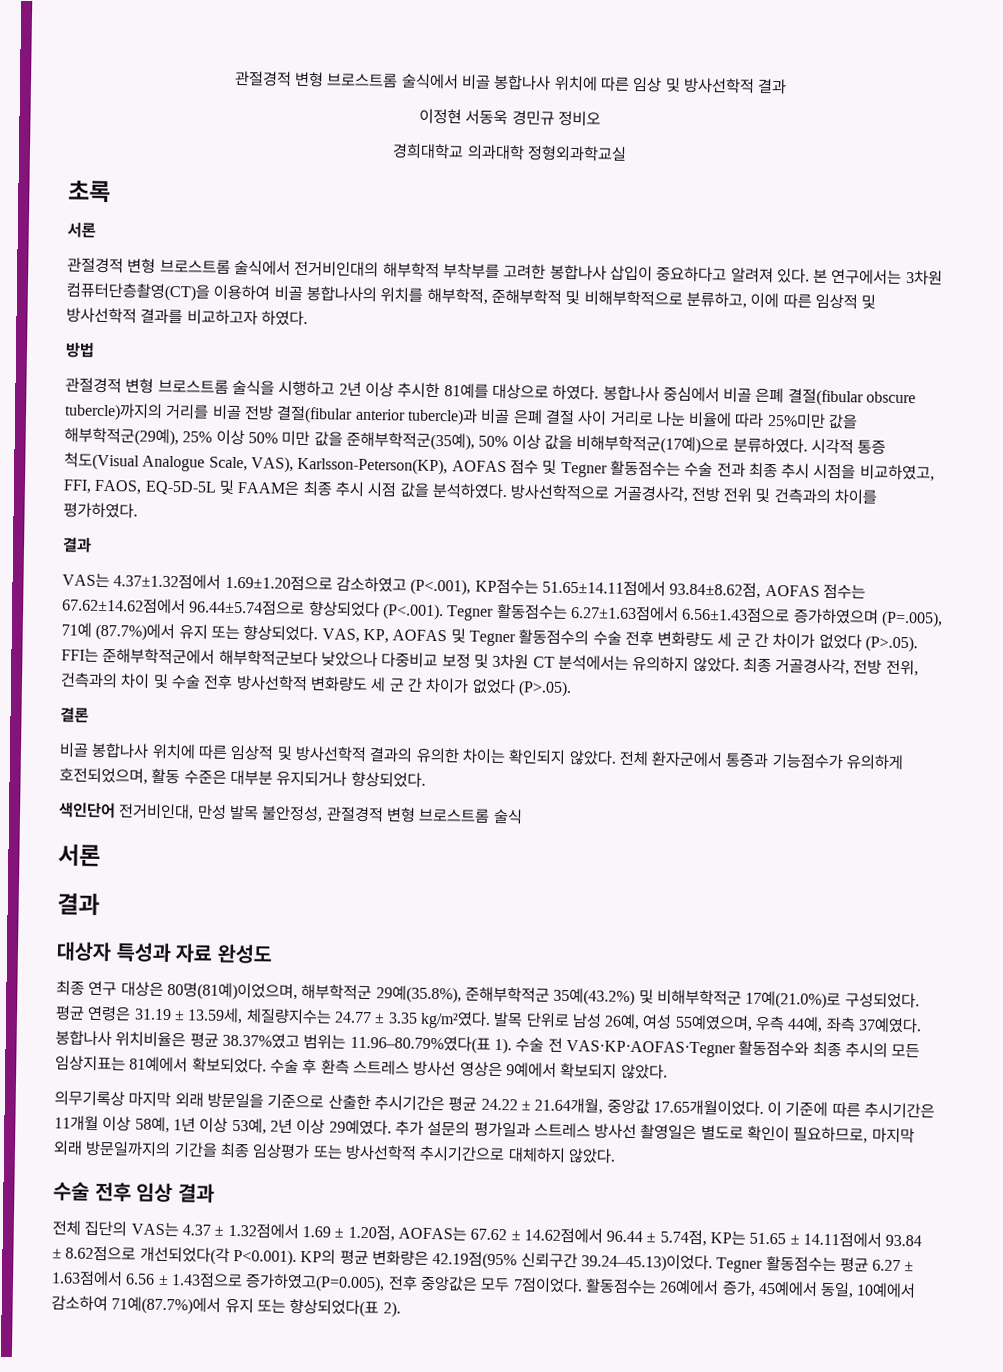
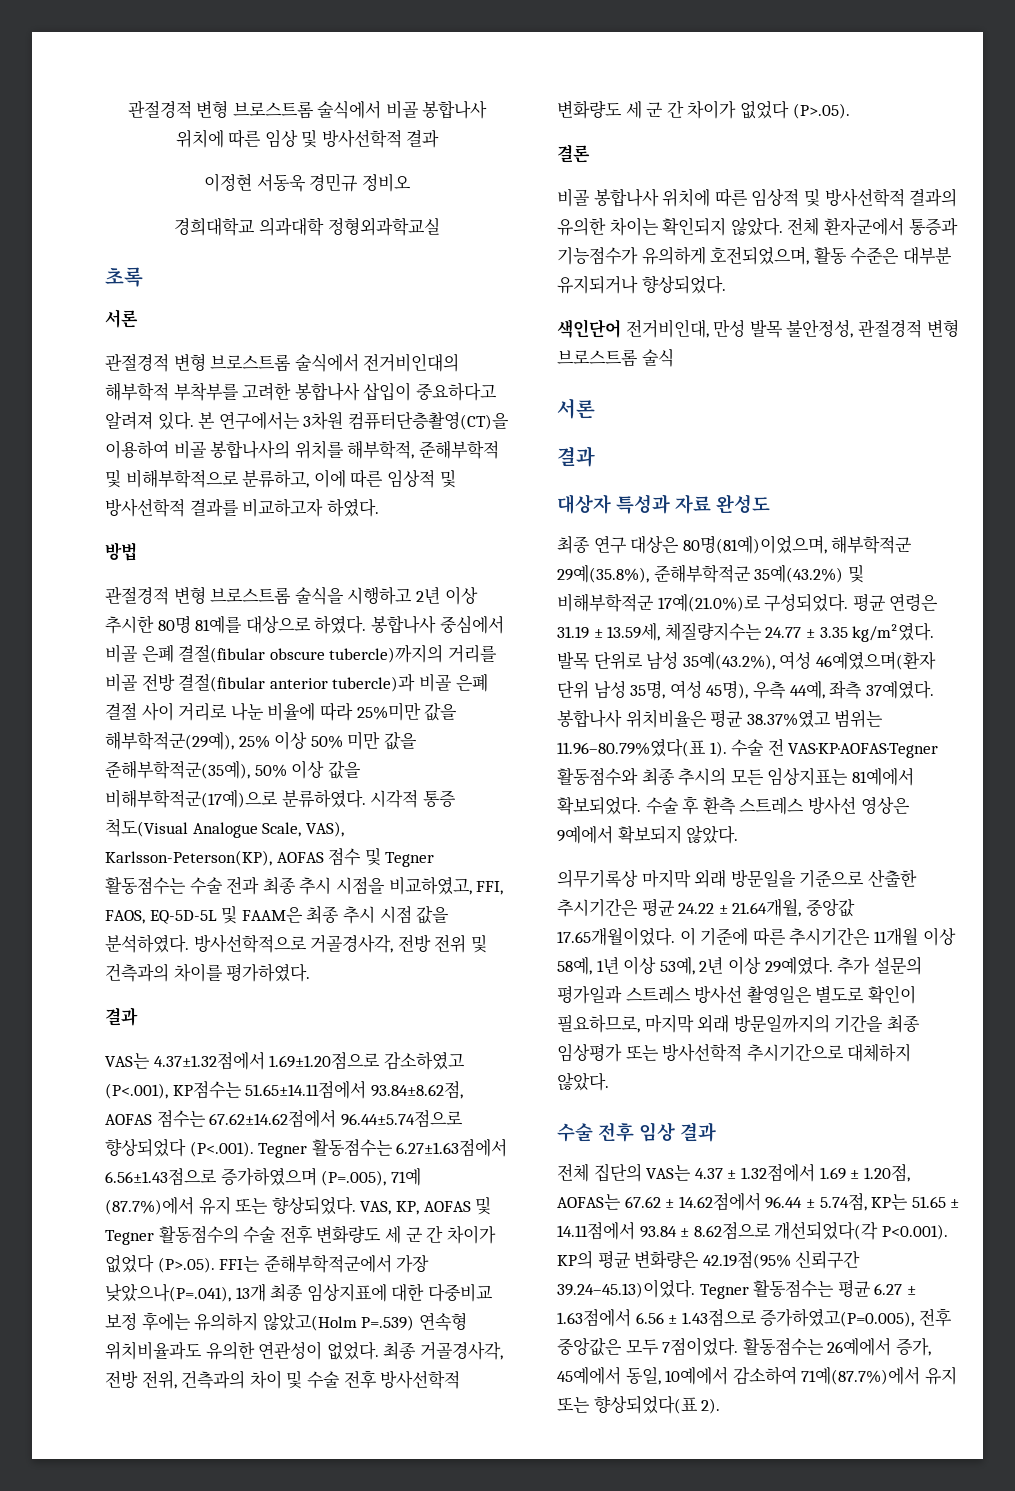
(441, 390) none -> [157,615,191,633] 80명
[218,649,740,673] 해부학적군보다 낮았으나 다중비교 보정 및 3차원 CT 분석에서는 유의하지 않았다. -> [396,1255,430,1273] [105,1283,493,1302] [105,1312,467,1331] [105,1341,379,1360] 가장 낮았으나(P=.041), 13개 최종 임상지표에 대한 다중비교 보정 후에는 유의하지 않았고(Holm P=.539) 연속형 위치비율과도 유의한 연관성이 없었다.
[604,1013,753,1032] 26예, 여성 55예였으며, -> [682,651,936,670] [557,680,749,699] 35예(43.2%), 여성 46예였으며(환자 단위 남성 35명, 여성 45명),

